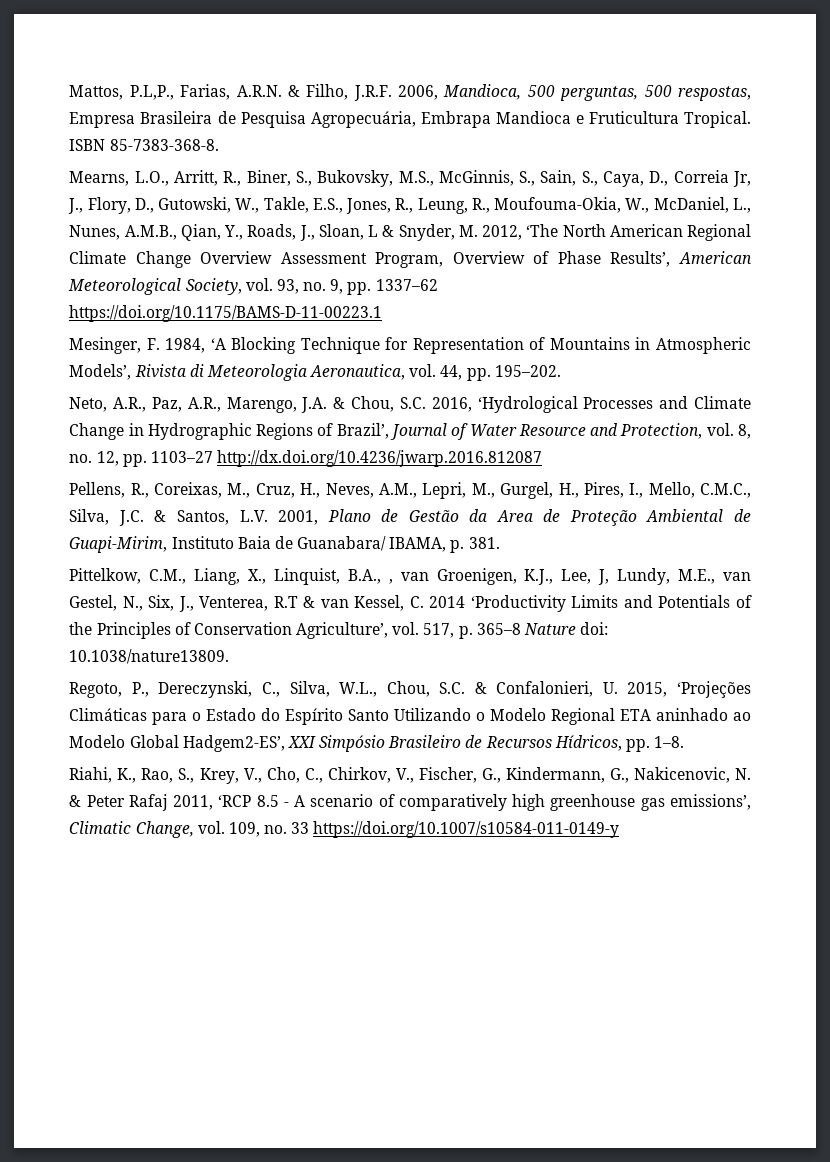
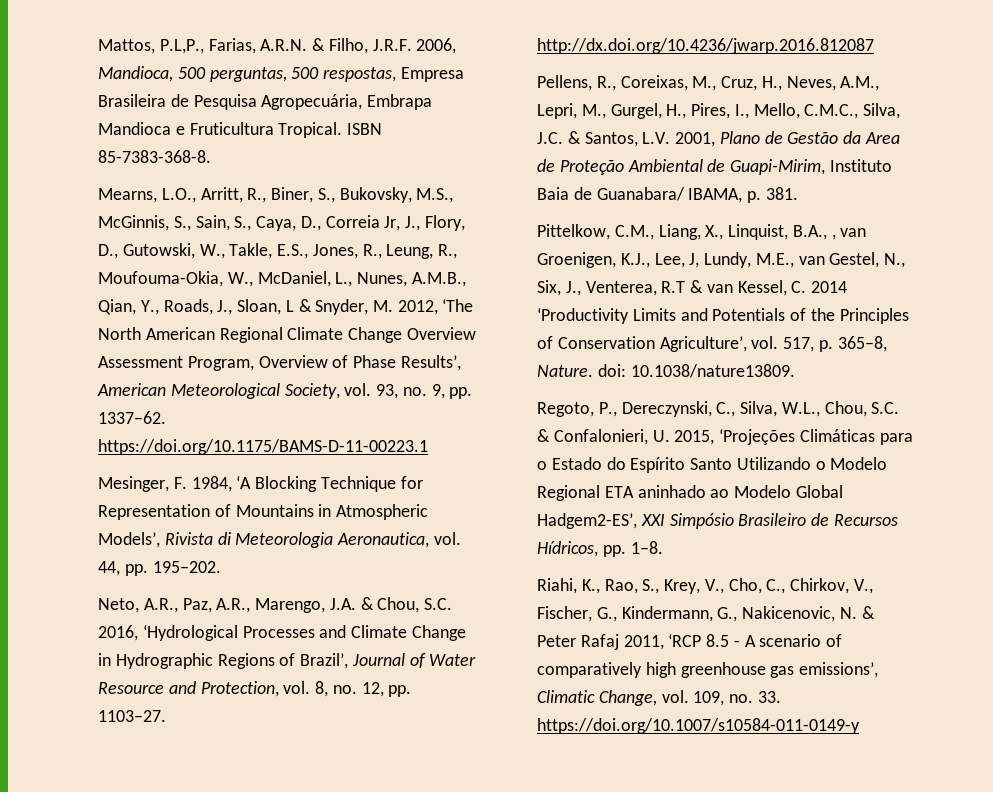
[375,279,438,291] 1337–62 -> [98,411,167,424] 1337–62.
[150,451,213,463] 1103–27 -> [98,710,167,722] 1103–27.
[476,623,577,635] 365–8 Nature -> [837,336,887,352] [537,365,594,377] 365–8, Nature.
[291,822,310,834] 33 -> [757,691,781,703] 33.

